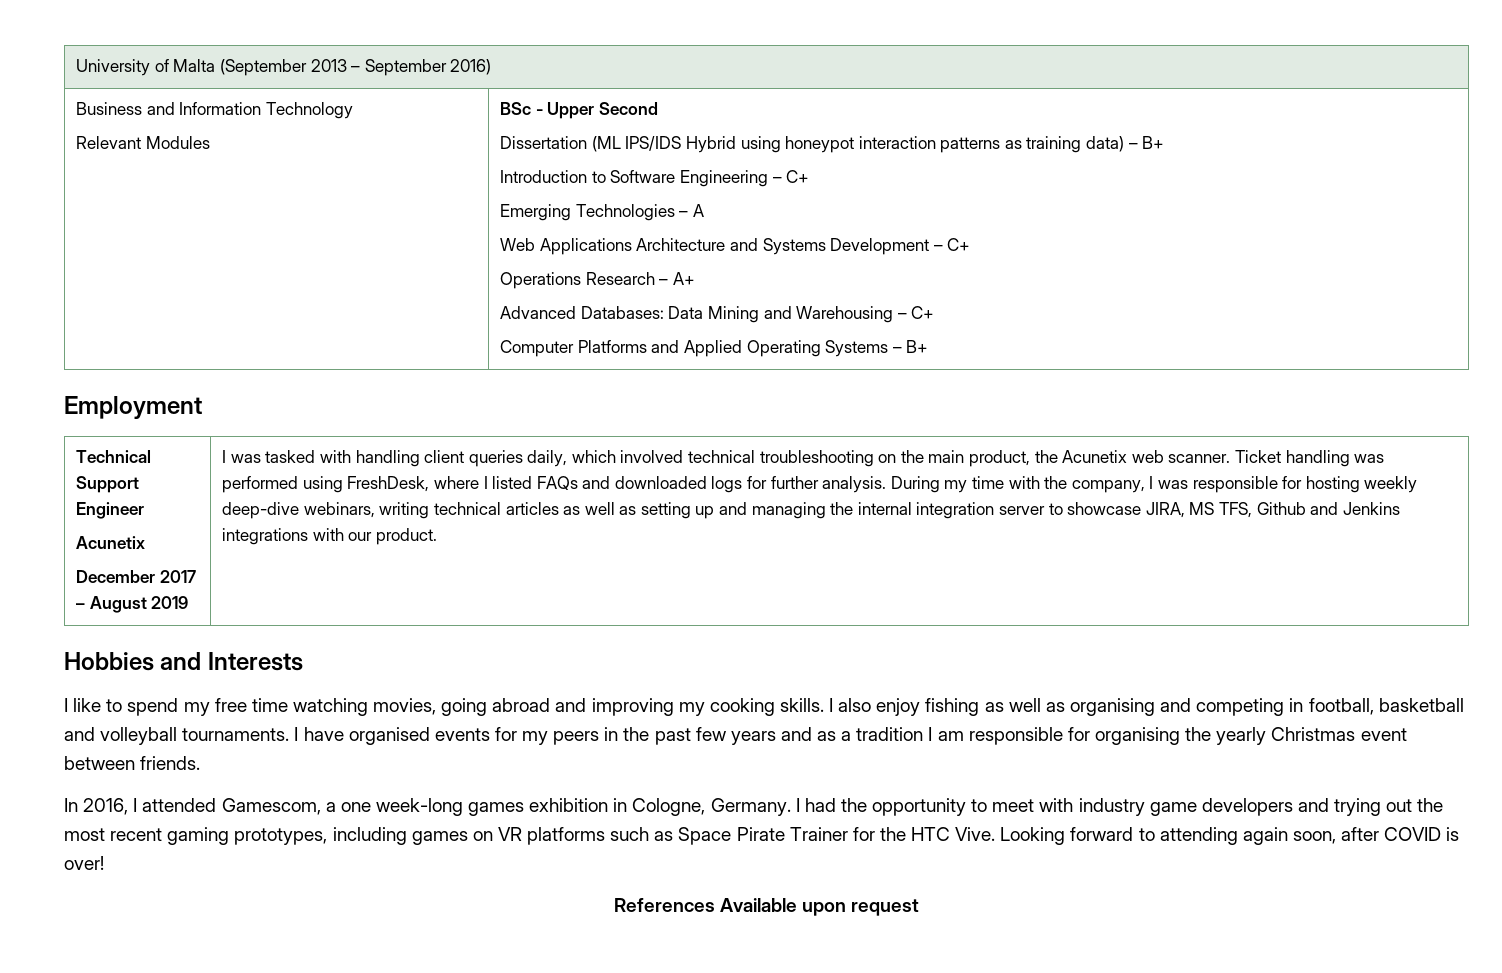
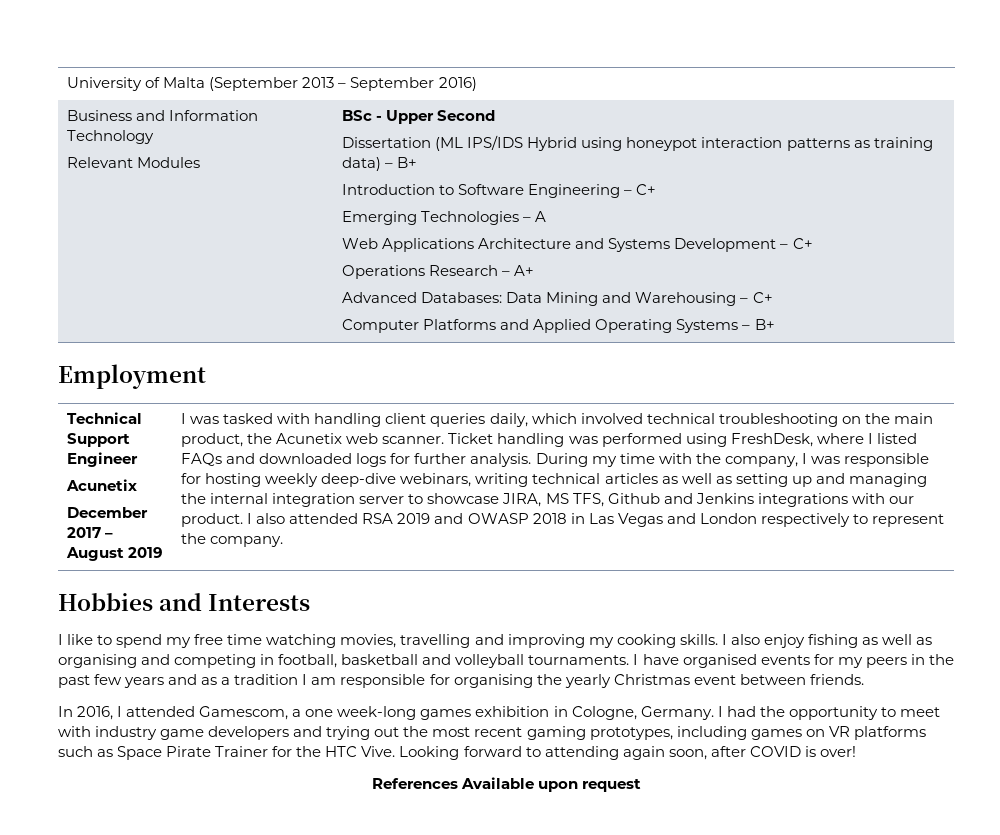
(437, 536) none -> [247,513,944,527] [181,533,284,547] I also attended RSA 2019 and OWASP 2018 in Las Vegas and London respectively to represent the company.
[441,698,551,716] going abroad -> [400,634,471,648] travelling

